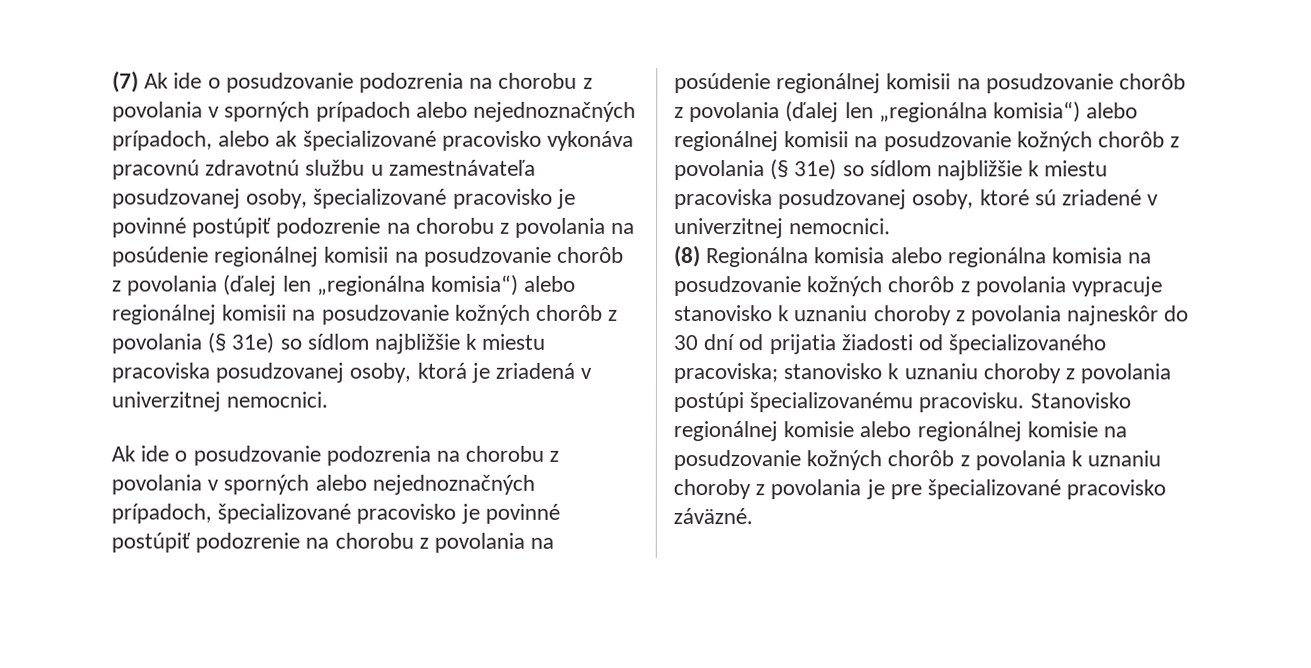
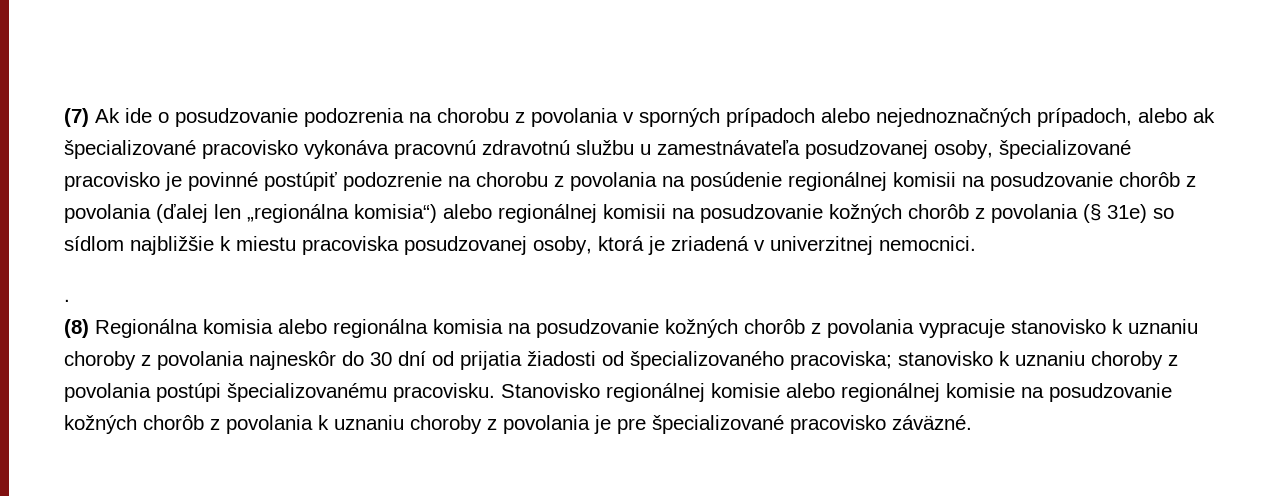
[111,445,560,466] [111,474,535,495] [111,503,560,524] [111,532,555,553] [674,73,1187,94] [674,101,1139,123] [674,131,1181,152] [674,159,1109,181] [674,189,1160,210] [674,218,892,239] Ak ide o posudzovanie podozrenia na chorobu z povolania v sporných alebo nejednoznačných prípadoch, špecializované pracovisko je povinné postúpiť podozrenie na chorobu z povolania na posúdenie regionálnej komisii na posudzovanie chorôb z povolania (ďalej len „regionálna komisia“) alebo regionálnej komisii na posudzovanie kožných chorôb z povolania (§ 31e) so sídlom najbližšie k miestu pracoviska posudzovanej osoby, ktoré sú zriadené v univerzitnej nemocnici. -> [64,299,70,302] .

